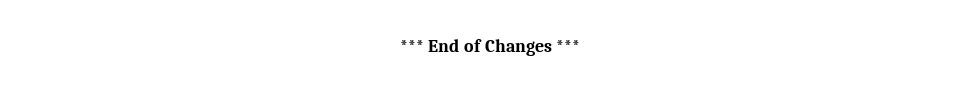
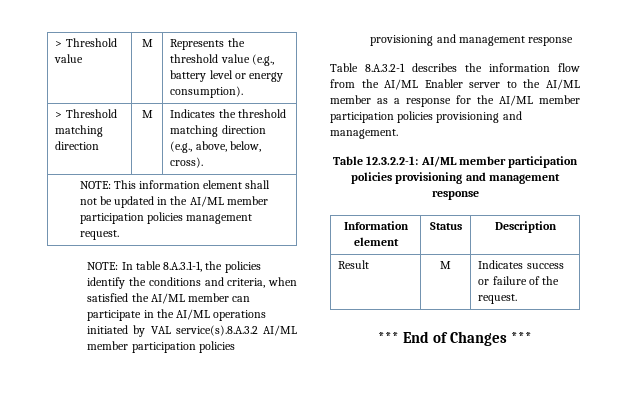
(399, 46) none -> [55,38,117,47] [54,54,84,63] [141,39,153,47] [170,38,245,50] [170,54,274,66] [170,70,284,82] [170,86,244,98] [55,109,117,118] [55,125,104,137] [55,141,100,150] [141,110,153,118] [170,109,286,118] [170,125,266,137] [170,141,261,153] [170,157,204,168] [79,180,271,189] [79,196,268,208] [79,212,252,224] [79,230,119,240] [87,261,261,273] [87,277,297,289] [87,293,251,304] [87,309,267,321] [87,325,297,337] [87,341,235,353] [370,34,574,46] [330,63,580,72] [330,79,580,90] [330,95,580,107] [330,111,522,123] [330,129,398,139] [333,156,578,168] [351,172,560,184] [431,190,479,200] [343,221,409,230] [353,237,399,246] [429,222,462,230] [494,221,557,233] [338,260,370,269] [440,261,451,269] [478,260,564,269] [478,276,560,285] [478,294,518,304] > Threshold value | M | Represents the threshold value (e.g., battery level or energy consumption). // > Threshold matching direction | M | Indicates the threshold matching direction (e.g., above, below, cross). // NOTE: This information element shall not be updated in the AI/ML member participation policies management request. // NOTE: In table 8.A.3.1-1, the policies identify the conditions and criteria, when satisfied the AI/ML member can participate in the AI/ML operations initiated by VAL service(s).8.A.3.2 AI/ML member participation policies provisioning and management response // Table 8.A.3.2-1 describes the information flow from the AI/ML Enabler server to the AI/ML member as a response for the AI/ML member participation policies provisioning and management. // Table 12.3.2.2-1: AI/ML member participation policies provisioning and management response // Information element | Status | Description // Result | M | Indicates success or failure of the request. //

